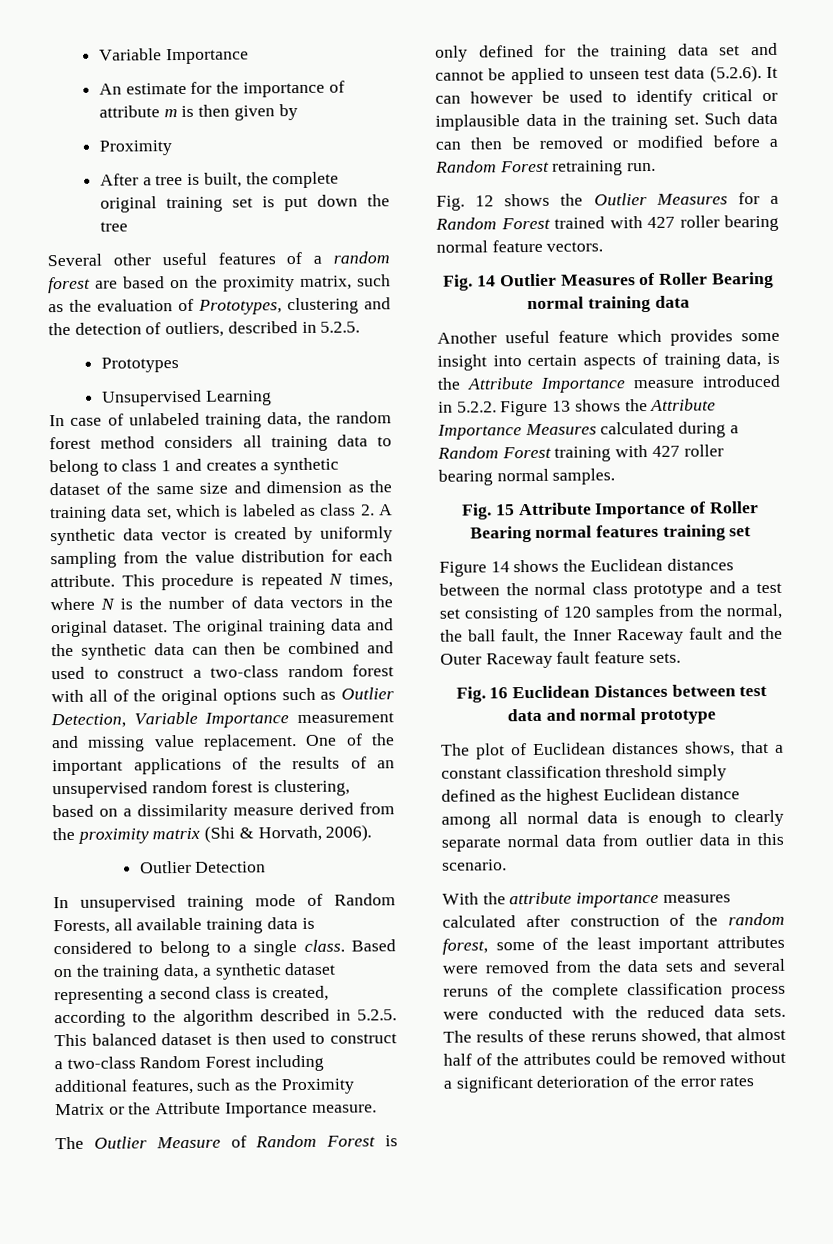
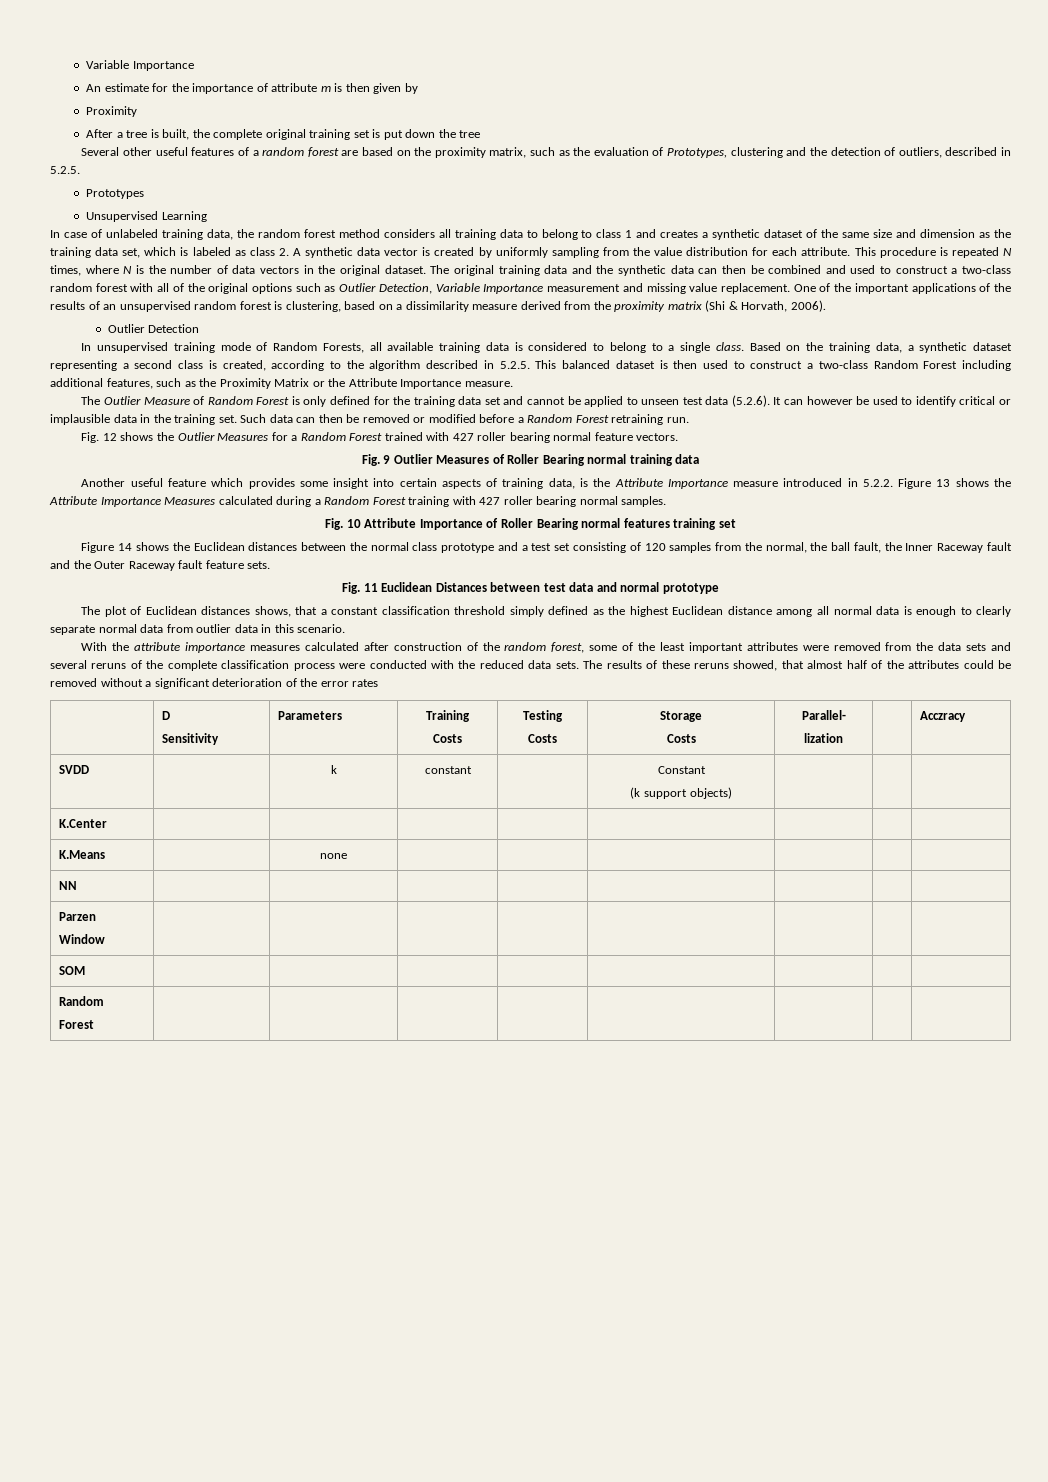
[477,275,497,287] 14 -> [383,455,391,464] 9
[494,504,515,516] 15 -> [346,519,361,528] 10
[489,687,509,699] 16 -> [363,583,378,592] 11
(755, 1081) none -> [162,711,171,720] [162,733,220,745] [278,711,343,720] [426,710,470,722] [433,734,462,743] [523,710,563,722] [528,734,557,743] [660,711,702,722] [666,734,696,743] [801,710,846,720] [804,733,843,743] [920,711,967,722] [59,765,90,774] [330,765,337,774] [424,766,472,774] [657,766,706,774] [630,787,732,799] [59,819,108,828] [59,850,106,859] [320,853,347,859] [59,881,78,890] [59,912,97,921] [59,934,106,944] [59,966,86,975] [59,996,105,1006] [59,1020,95,1029] // | D // Sensitivity | Parameters | Training // Costs | Testing // Costs | Storage // Costs | Parallel- // lization | | Acczracy // SVDD | | k | constant | | Constant // (k support objects) | | | // K.Center | | | | | | | | // K.Means | | none | | | | | | // NN | | | | | | | | // Parzen // Window | | | | | | | | // SOM | | | | | | | | // Random // Forest | | | | | | | |

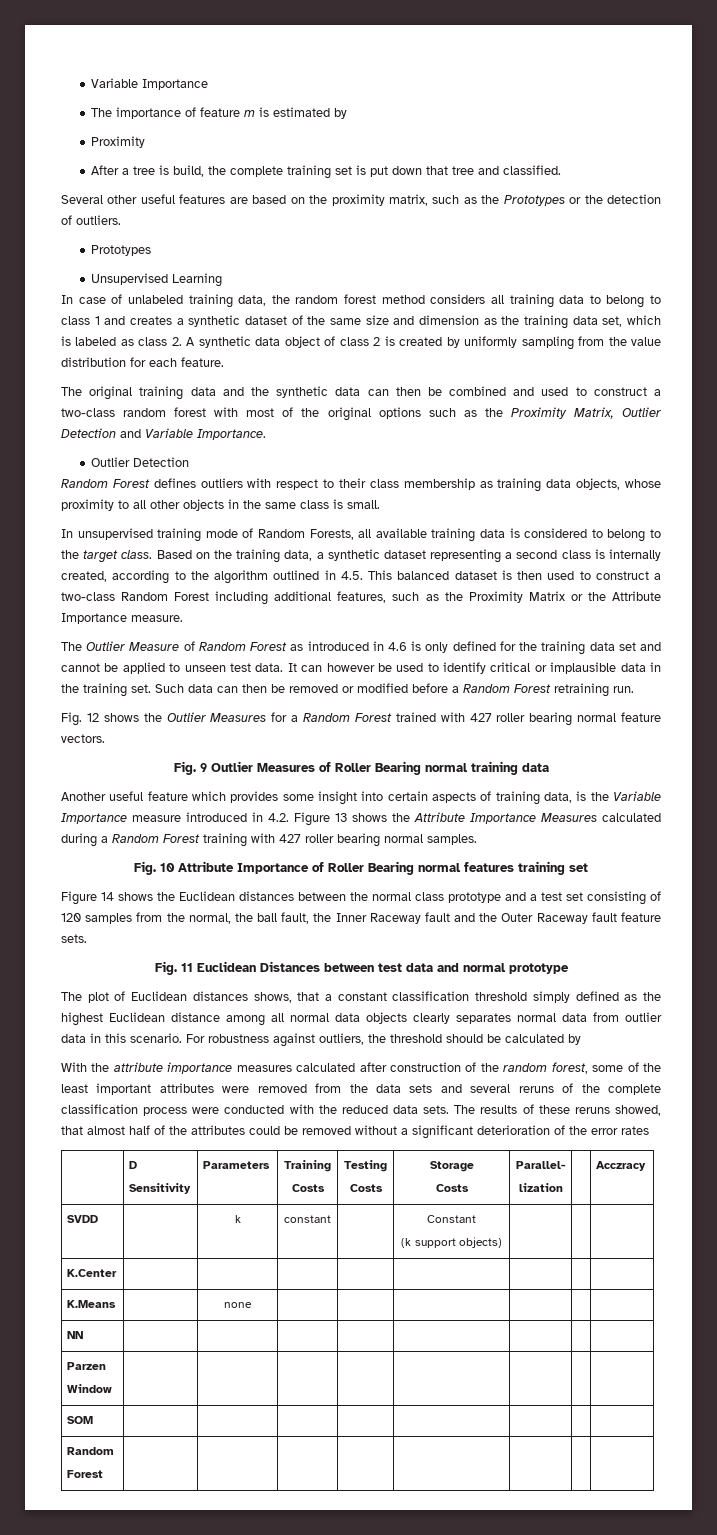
[86,83,189,92] An estimate for the -> [91,108,113,117] The
[271,83,318,92] attribute -> [200,107,241,117] feature
[345,83,402,94] then given -> [273,107,331,117] estimated
[162,129,306,140] built, the complete original -> [173,165,284,177] build, the complete
[438,129,481,138] the tree -> [426,165,562,175] that tree and classified.
[237,147,339,157] of a random forest -> (226, 199) none
[593,147,1011,158] [50,166,80,174] evaluation of Prototypes, clustering and the detection of outliers, described in 5.2.5. -> [503,194,661,206] [61,215,121,225] Prototypes or the detection of outliers.
[384,248,419,256] vector -> [284,336,381,348] object of class 2
[801,247,1013,258] [50,265,426,276] attribute. This procedure is repeated N times, where N is the number of data vectors in the original dataset. -> [181,357,224,367] feature. //
[157,283,170,292] all -> [246,408,275,417] most
[339,283,1012,294] [50,300,826,312] [107,324,200,333] Outlier Detection, Variable Importance measurement and missing value replacement. One of the important applications of the results of an unsupervised random forest is clustering, based on a dissimilarity measure derived from the proximity matrix (Shi & Horvath, 2006). // Outlier Detection -> [484,407,661,419] [61,428,266,440] [91,457,190,467] [61,478,661,492] [61,499,380,511] the Proximity Matrix, Outlier Detection and Variable Importance. // Outlier Detection // Random Forest defines outliers with respect to their class membership as training data objects, whose proximity to all other objects in the same class is small.
[668,342,711,353] a single -> [61,550,119,563] the target
(217, 364) none -> [609,549,661,561] internally
[426,360,530,369] described in 5.2.5. -> [273,570,363,580] outlined in 4.5.
(290, 401) none -> [290,641,408,651] as introduced in 4.6
[705,395,770,407] data (5.2.6). -> [255,663,284,672] data.
[614,478,663,487] Attribute -> [613,791,661,801] Variable
[862,479,893,487] 5.2.2. -> [268,813,289,822] 4.2.
[903,606,1012,617] [50,625,95,635] is enough to clearly separate -> [366,1012,511,1024] objects clearly separates
(346, 628) none -> [186,1033,581,1047] For robustness against outliers, the threshold should be calculated by

